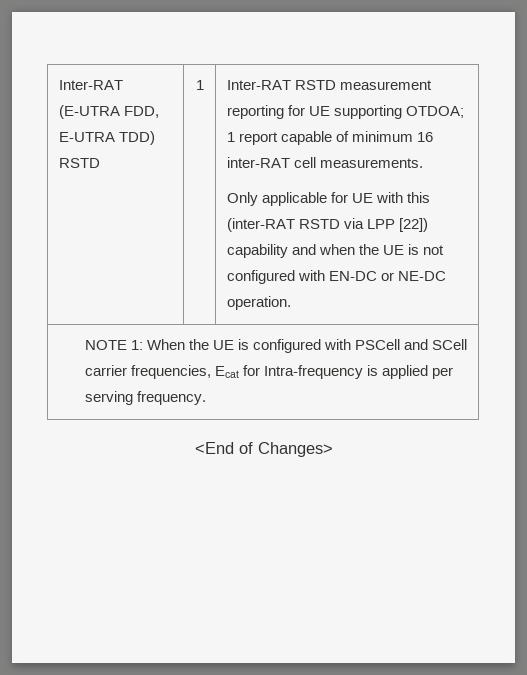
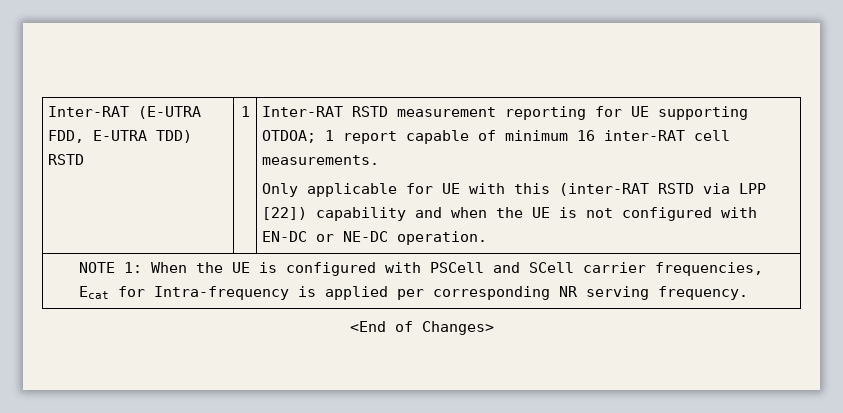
(454, 373) none -> [432,286,578,300] corresponding NR

